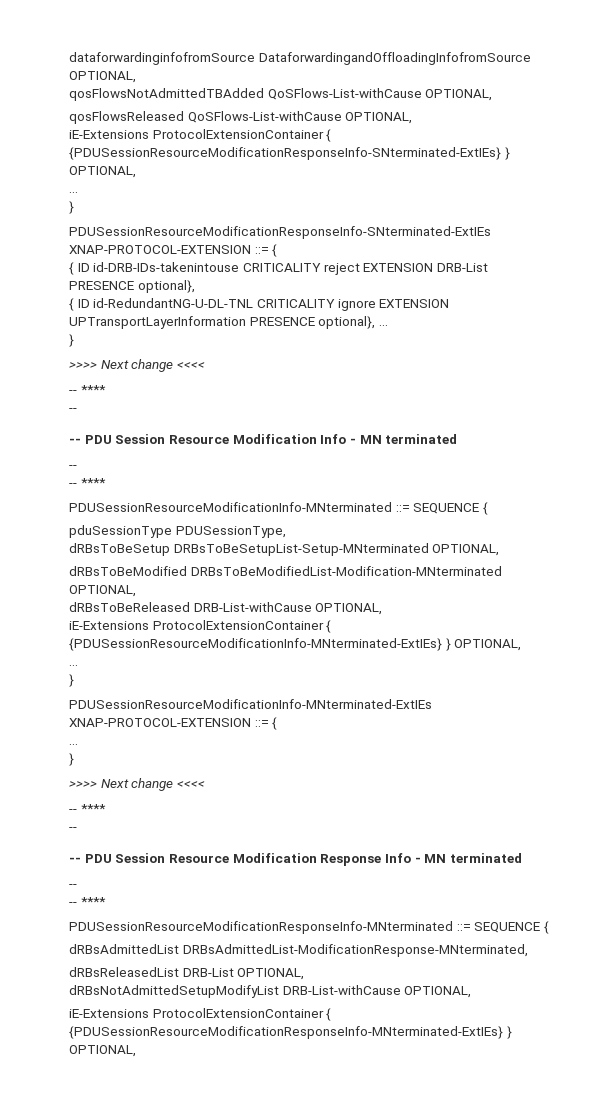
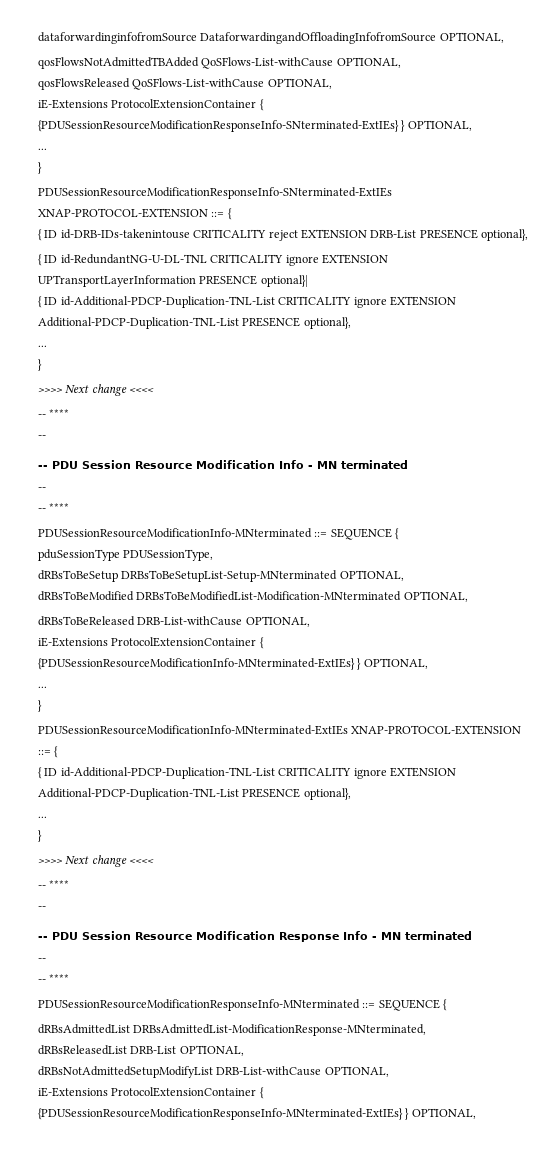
[318,316,376,329] optional}, -> [260,275,308,287] [38,296,456,308] [38,317,351,329] optional}| // { ID id-Additional-PDCP-Duplication-TNL-List CRITICALITY ignore EXTENSION Additional-PDCP-Duplication-TNL-List PRESENCE optional}, //
(278, 723) none -> [38,767,456,779] [38,788,351,800] // { ID id-Additional-PDCP-Duplication-TNL-List CRITICALITY ignore EXTENSION Additional-PDCP-Duplication-TNL-List PRESENCE optional},

